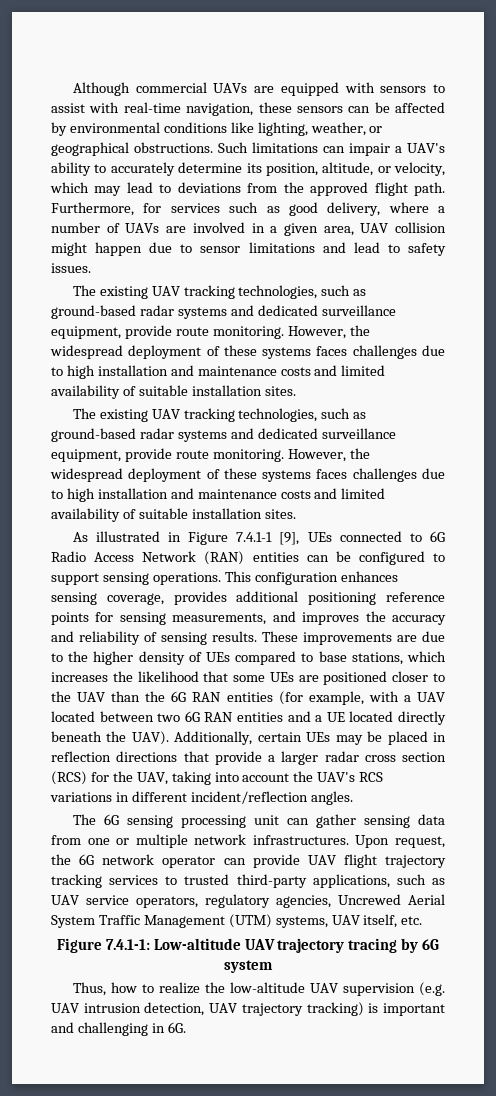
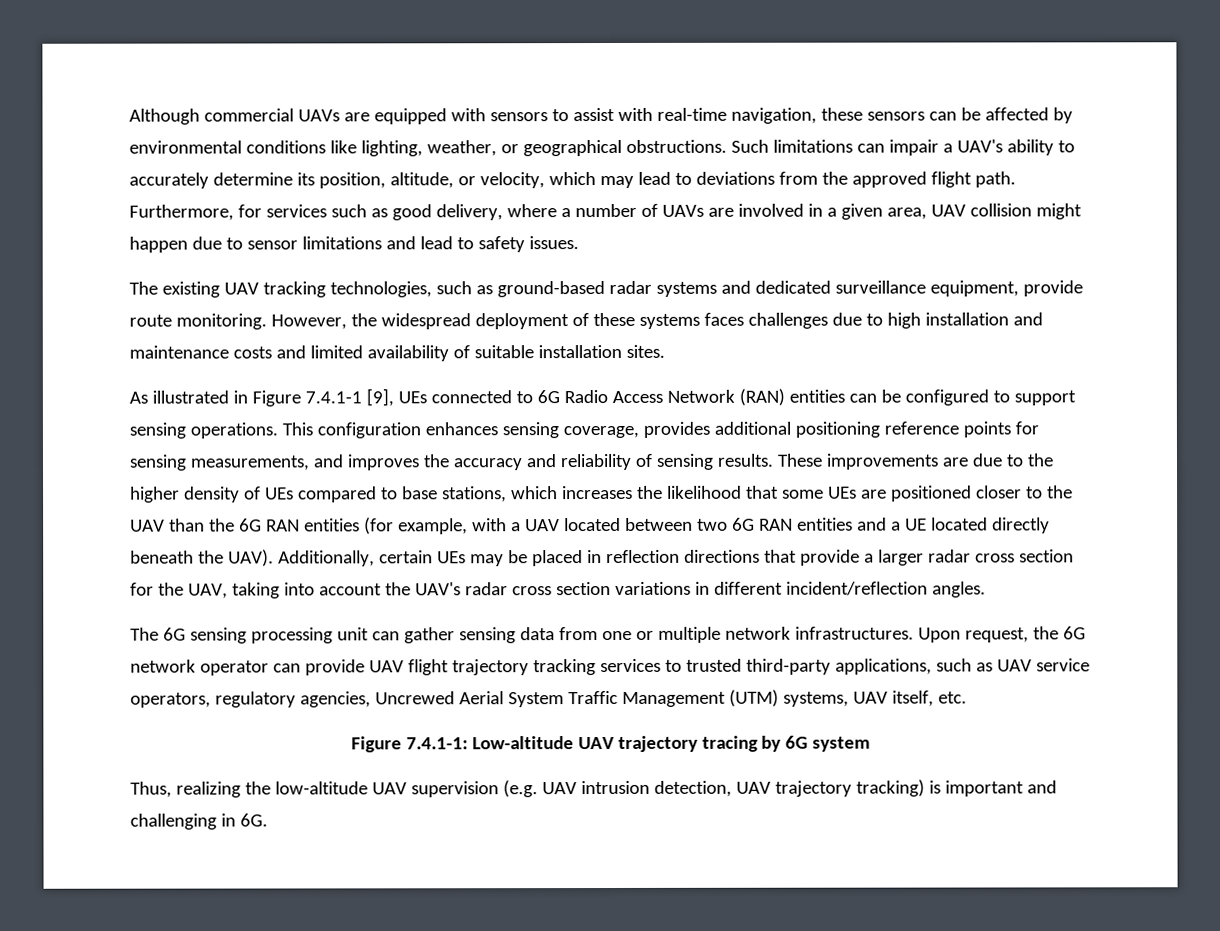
[72,408,367,422] [51,428,396,442] [51,448,370,462] [50,468,445,482] [51,488,386,502] [51,508,296,522] // The existing UAV tracking technologies, such as ground-based radar systems and dedicated surveillance equipment, provide route monitoring. However, the widespread deployment of these systems faces challenges due to high installation and maintenance costs and limited availability of suitable installation sites. -> (665, 351) none
[51,771,87,785] (RCS) -> (1074, 556) none
[359,772,384,782] RCS -> [464,581,611,596] radar cross section
[110,982,200,994] how to realize -> [175,781,241,798] realizing

